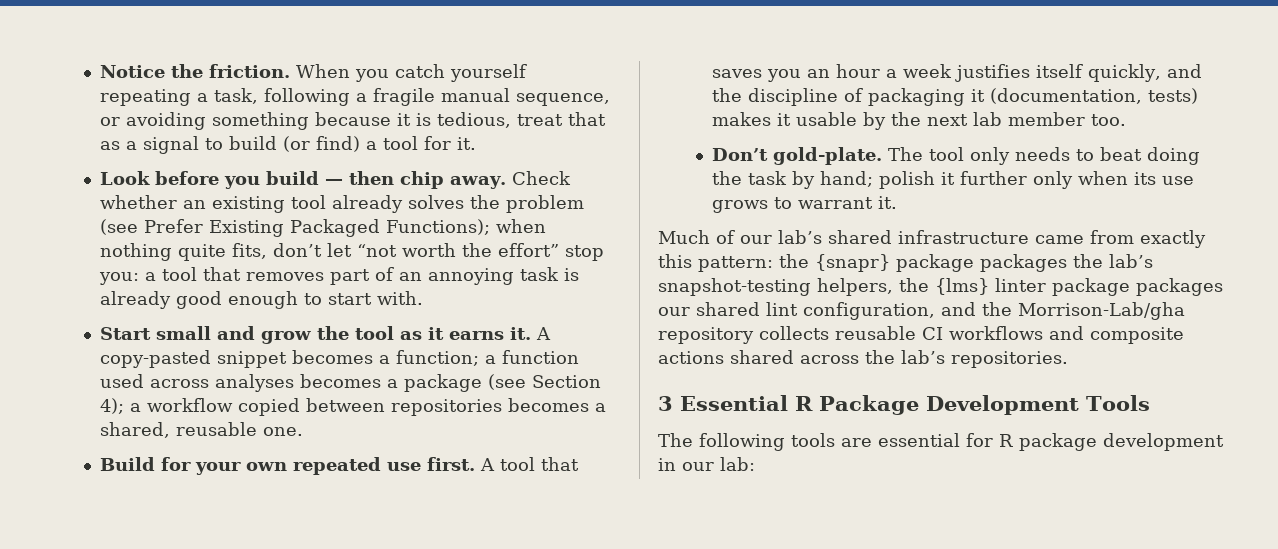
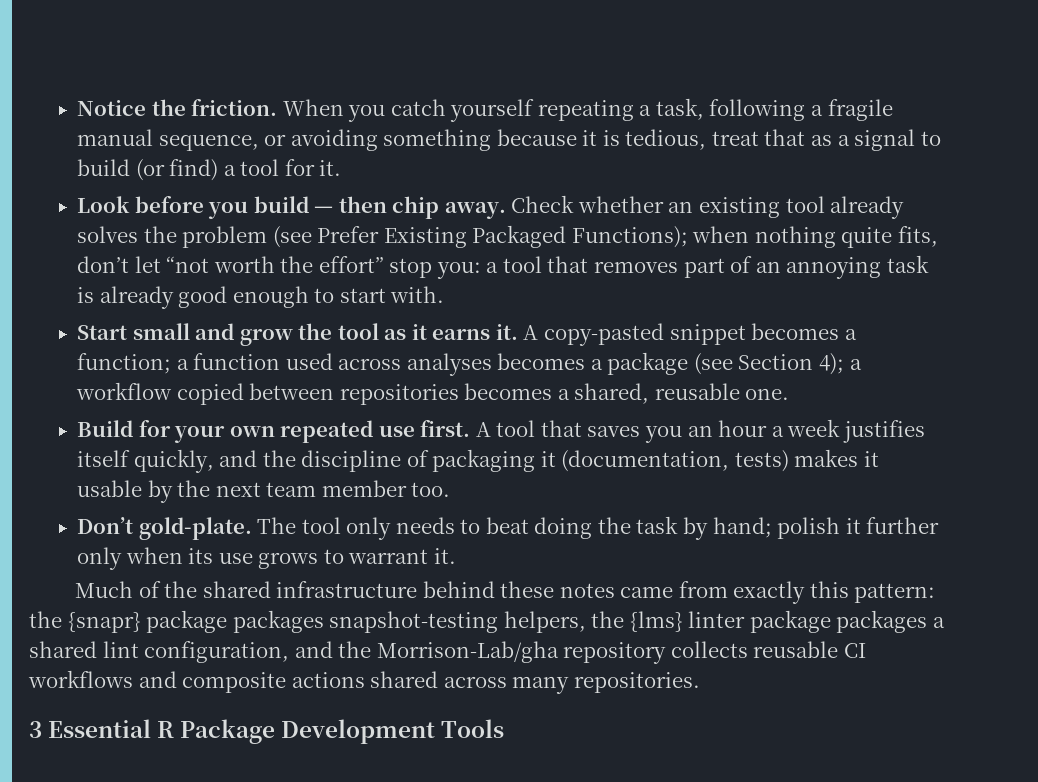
[973,112,1003,126] lab -> [266,482,317,497] team
[740,230,1029,244] our lab’s shared infrastructure -> [164,581,615,598] the shared infrastructure behind these notes
[1073,254,1153,268] the lab’s -> (324, 621) none
[658,307,690,316] our -> [932,617,945,628] a
[865,350,945,364] the lab’s -> [512,676,570,694] many
[658,433,1224,451] [658,457,755,471] // The following tools are essential for R package development in our lab: -> (505, 728) none

